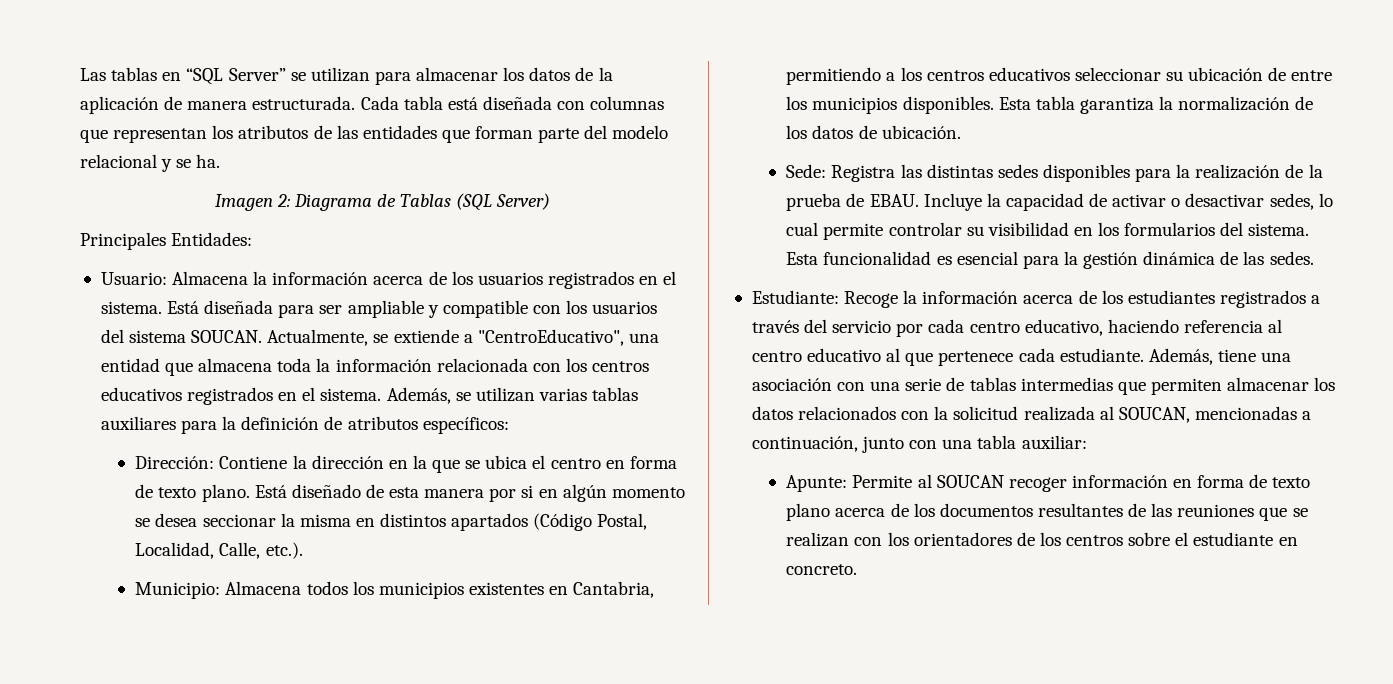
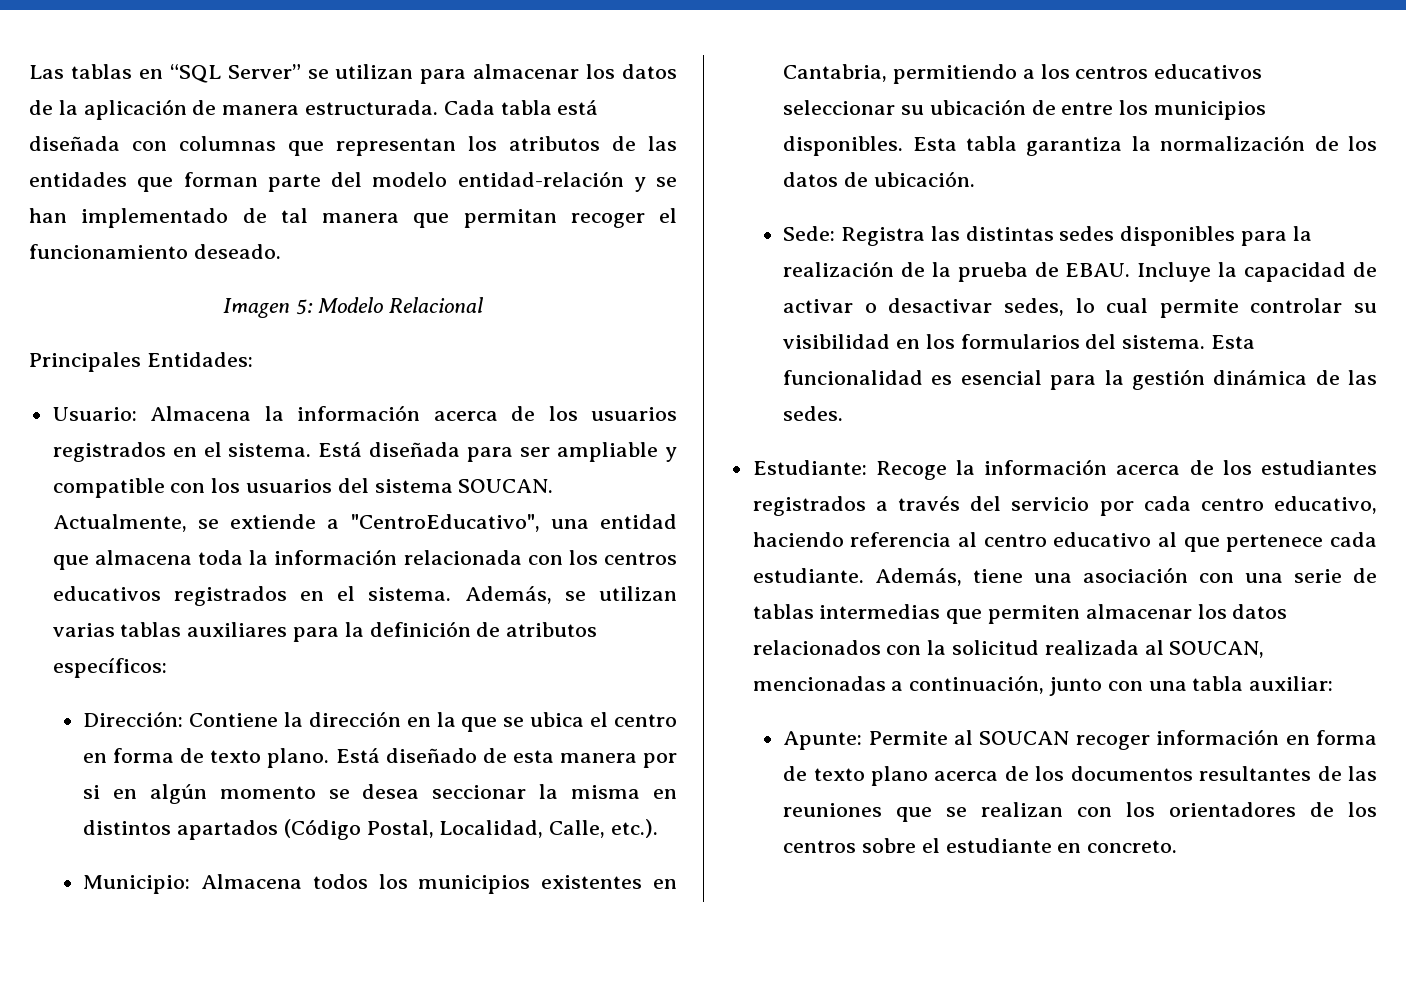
[80,154,157,168] relacional -> [457,171,624,187] entidad-relación
[196,154,221,168] [214,193,551,211] ha. // Imagen 2: Diagrama de Tablas (SQL Server) -> [29,208,677,228] [29,244,281,259] [222,297,484,318] han implementado de tal manera que permitan recoger el funcionamiento deseado. // Imagen 5: Modelo Relacional

